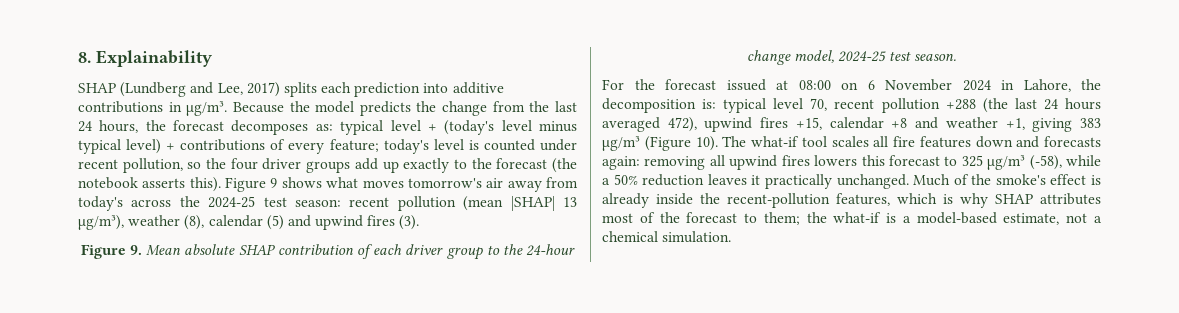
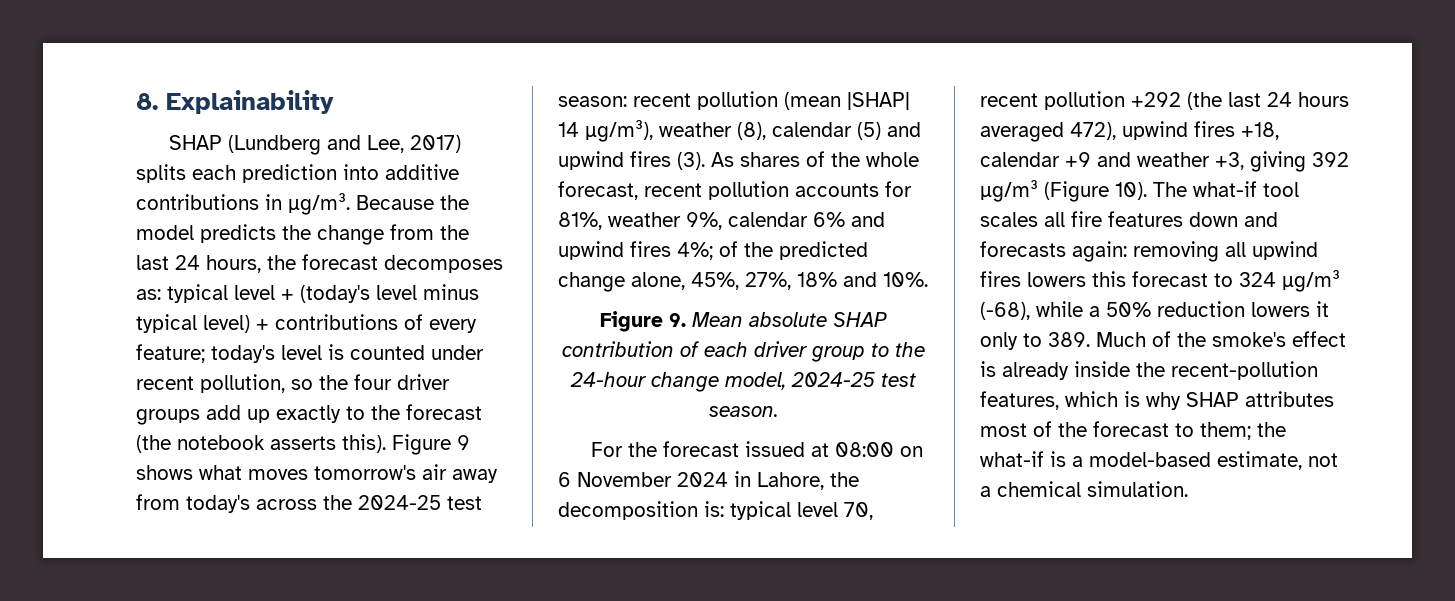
[562,197,577,207] 13 -> [558,122,579,137] 14
(420, 222) none -> [711,151,919,167] [558,181,912,200] [558,212,885,230] [558,241,868,260] [558,272,928,292] As shares of the whole forecast, recent pollution accounts for 81%, weather 9%, calendar 6% and upwind fires 4%; of the predicted change alone, 45%, 27%, 18% and 10%.
[945,99,976,110] +288 -> [1131,92,1181,107] +292
[795,117,1101,132] +15, calendar +8 and weather +1, giving 383 -> [1241,122,1279,140] [980,151,1349,172] +18, calendar +9 and weather +3, giving 392
[961,155,1062,170] 325 µg/m³ (-58), -> [1239,270,1340,292] [980,302,1030,320] 324 µg/m³ (-68),
[707,174,909,189] leaves it practically unchanged. -> [1251,301,1329,317] [980,332,1090,350] lowers it only to 389.

